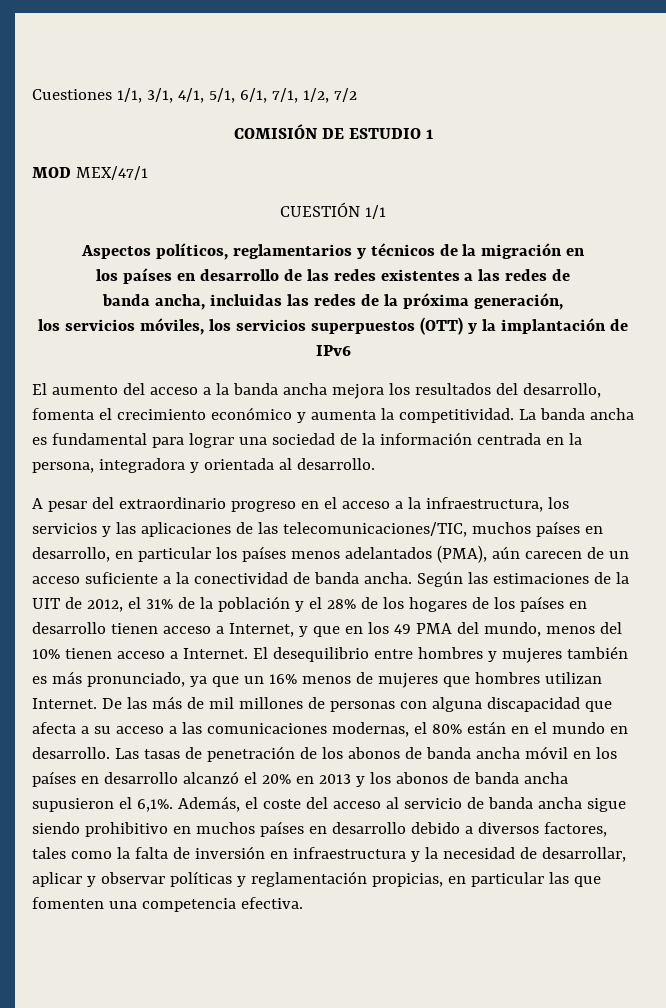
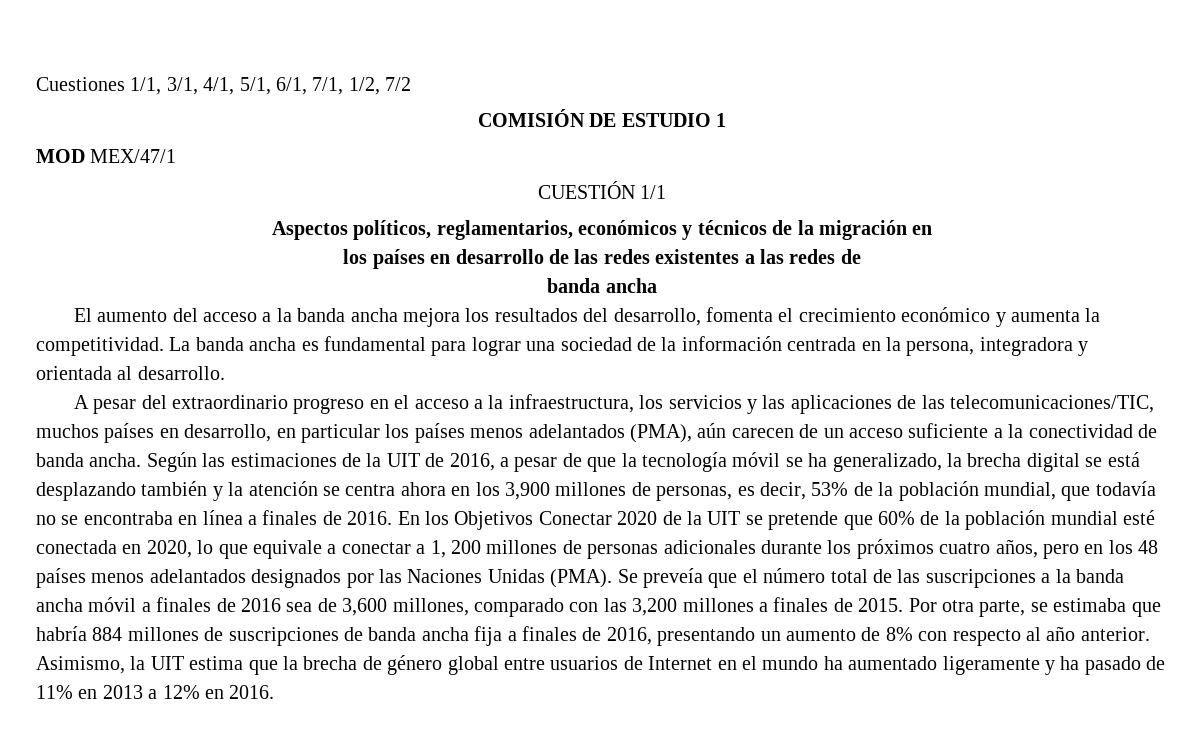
[232,244,352,259] reglamentarios -> [436,220,677,240] reglamentarios, económicos
[155,293,563,310] [38,317,628,335] [315,345,351,356] ancha, incluidas las redes de la próxima generación, // los servicios móviles, los servicios superpuestos (OTT) y la implantación de IPv6 -> [605,278,657,293] ancha
[86,596,587,612] [32,622,622,637] [32,646,628,663] [32,671,602,688] [32,696,612,712] [32,721,628,737] [32,746,617,762] [32,771,568,787] [32,796,626,812] [32,821,607,837] [32,846,626,862] [32,871,601,887] [32,897,303,912] 2012, el 31% de la población y el 28% de los hogares de los países en desarrollo tienen acceso a Internet, y que en los 49 PMA del mundo, menos del 10% tienen acceso a Internet. El desequilibrio entre hombres y mujeres también es más pronunciado, ya que un 16% menos de mujeres que hombres utilizan Internet. De las más de mil millones de personas con alguna discapacidad que afecta a su acceso a las comunicaciones modernas, el 80% están en el mundo en desarrollo. Las tasas de penetración de los abonos de banda ancha móvil en los países en desarrollo alcanzó el 20% en 2013 y los abonos de banda ancha supusieron el 6,1%. Además, el coste del acceso al servicio de banda ancha sigue siendo prohibitivo en muchos países en desarrollo debido a diversos factores, tales como la falta de inversión en infraestructura y la necesidad de desarrollar, aplicar y observar políticas y reglamentación propicias, en particular las que fomenten una competencia efectiva. -> [449,452,1140,472] [36,481,1156,501] [36,510,1155,530] [36,539,1159,559] [36,568,1124,588] [36,597,1161,617] [36,626,1150,646] [36,655,1166,675] [36,685,275,699] 2016, a pesar de que la tecnología móvil se ha generalizado, la brecha digital se está desplazando también y la atención se centra ahora en los 3,900 millones de personas, es decir, 53% de la población mundial, que todavía no se encontraba en línea a finales de 2016. En los Objetivos Conectar 2020 de la UIT se pretende que 60% de la población mundial esté conectada en 2020, lo que equivale a conectar a 1, 200 millones de personas adicionales durante los próximos cuatro años, pero en los 48 países menos adelantados designados por las Naciones Unidas (PMA). Se preveía que el número total de las suscripciones a la banda ancha móvil a finales de 2016 sea de 3,600 millones, comparado con las 3,200 millones a finales de 2015. Por otra parte, se estimaba que habría 884 millones de suscripciones de banda ancha fija a finales de 2016, presentando un aumento de 8% con respecto al año anterior. Asimismo, la UIT estima que la brecha de género global entre usuarios de Internet en el mundo ha aumentado ligeramente y ha pasado de 11% en 2013 a 12% en 2016.

